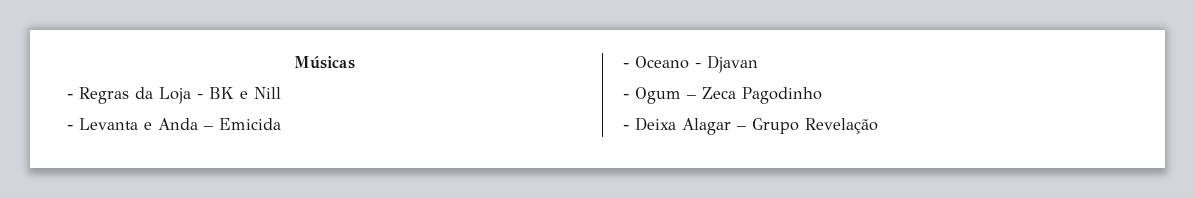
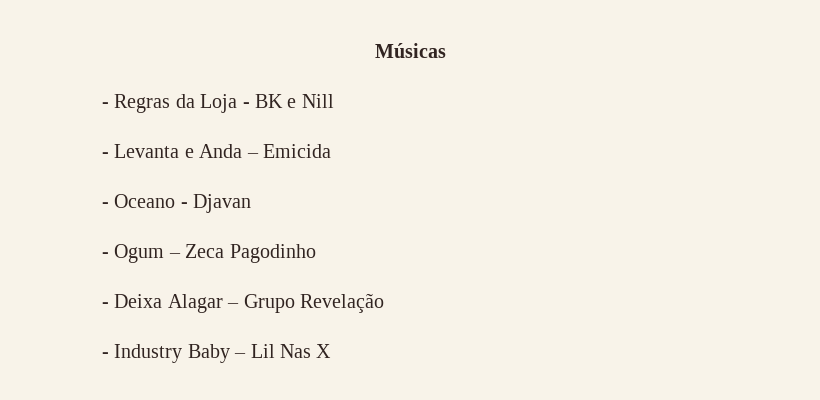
(878, 126) none -> [102,344,332,363] // - Industry Baby – Lil Nas X

